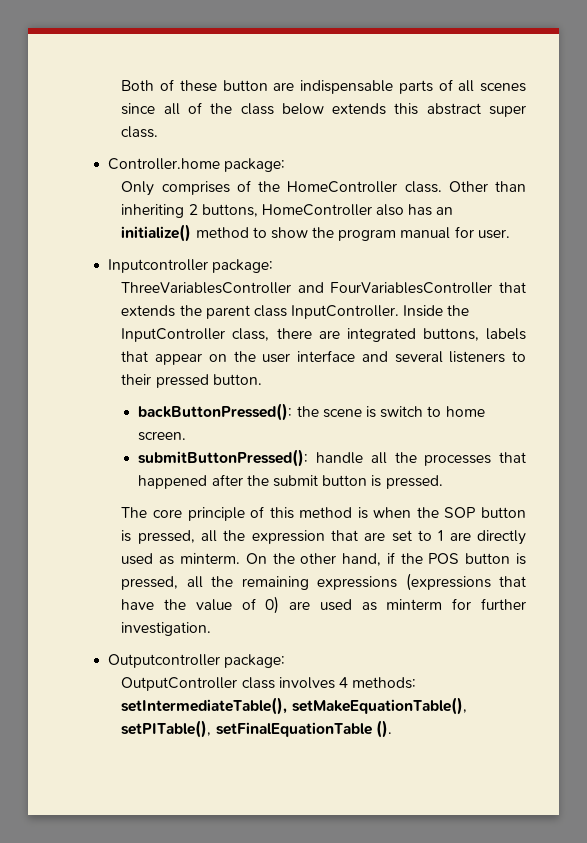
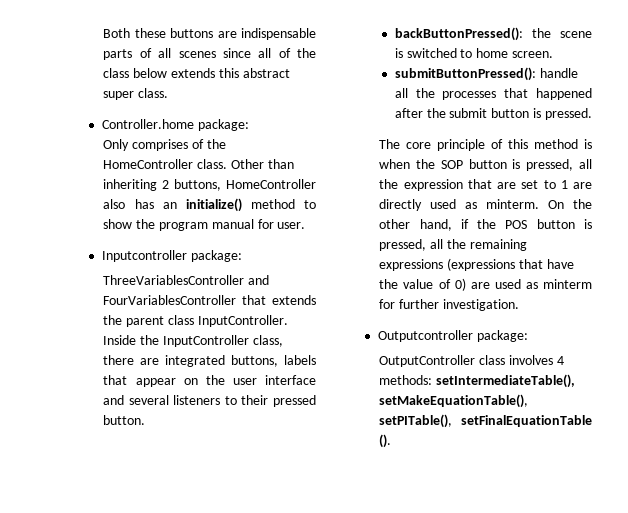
[160,79,268,92] of these button -> [134,28,214,38] these buttons
[380,406,424,418] switch -> [406,48,457,58] switched

